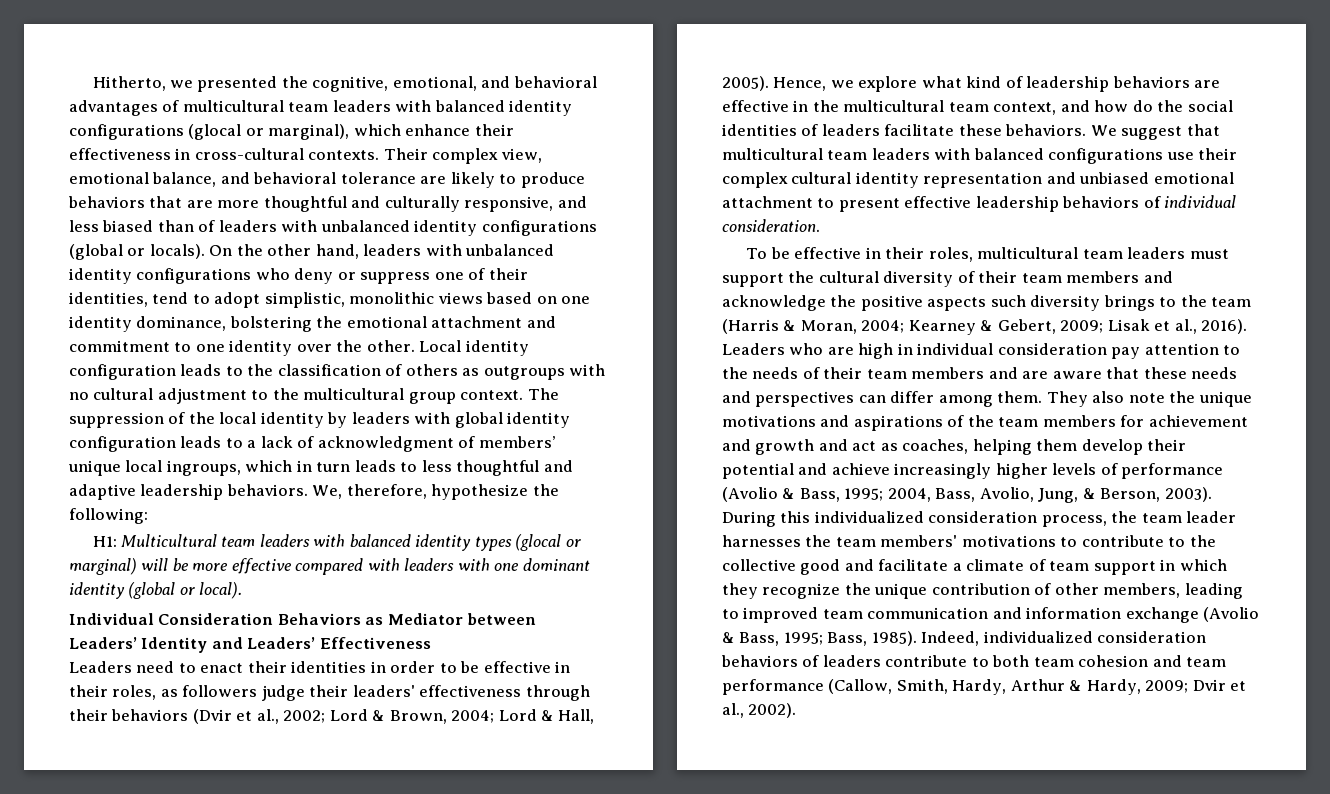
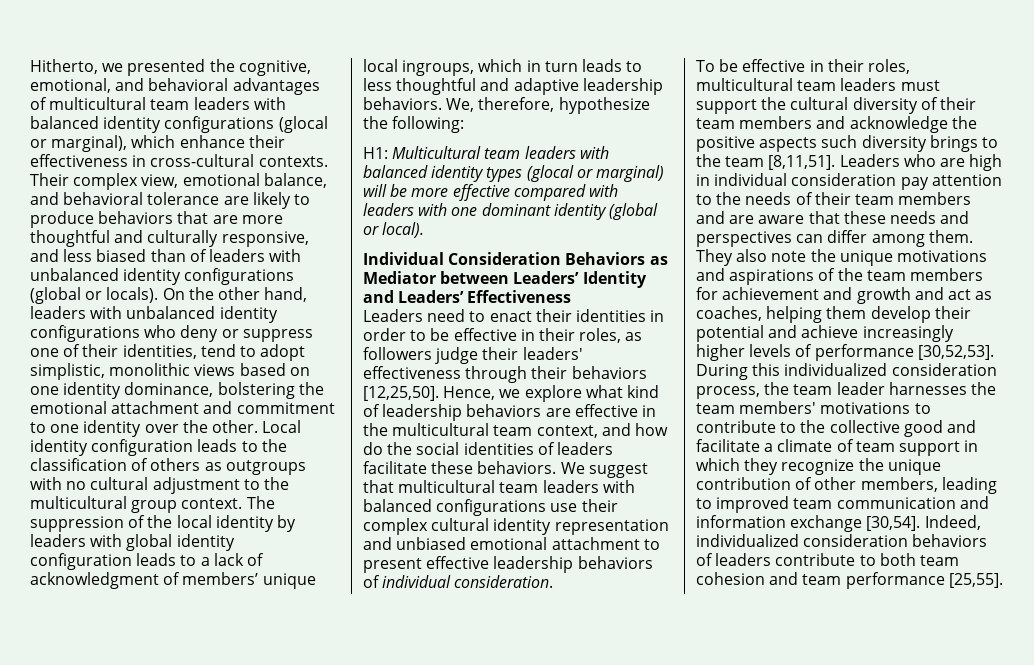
[192,709,595,724] [722,76,769,91] (Dvir et al., 2002; Lord & Brown, 2004; Lord & Hall, 2005). -> [363,386,439,401] [12,25,50].
[722,319,1248,335] (Harris & Moran, 2004; Kearney & Gebert, 2009; Lisak et al., 2016). -> [768,155,836,170] [8,11,51].
[722,487,1212,503] (Avolio & Bass, 1995; 2004, Bass, Avolio, Jung, & Berson, 2003). -> [917,345,994,360] [30,52,53].
[1203,607,1260,622] [722,631,917,646] (Avolio & Bass, 1995; Bass, 1985). -> [866,516,921,531] [30,54].
[828,679,1247,695] [722,703,797,718] (Callow, Smith, Hardy, Arthur & Hardy, 2009; Dvir et al., 2002). -> [948,573,1003,588] [25,55].

